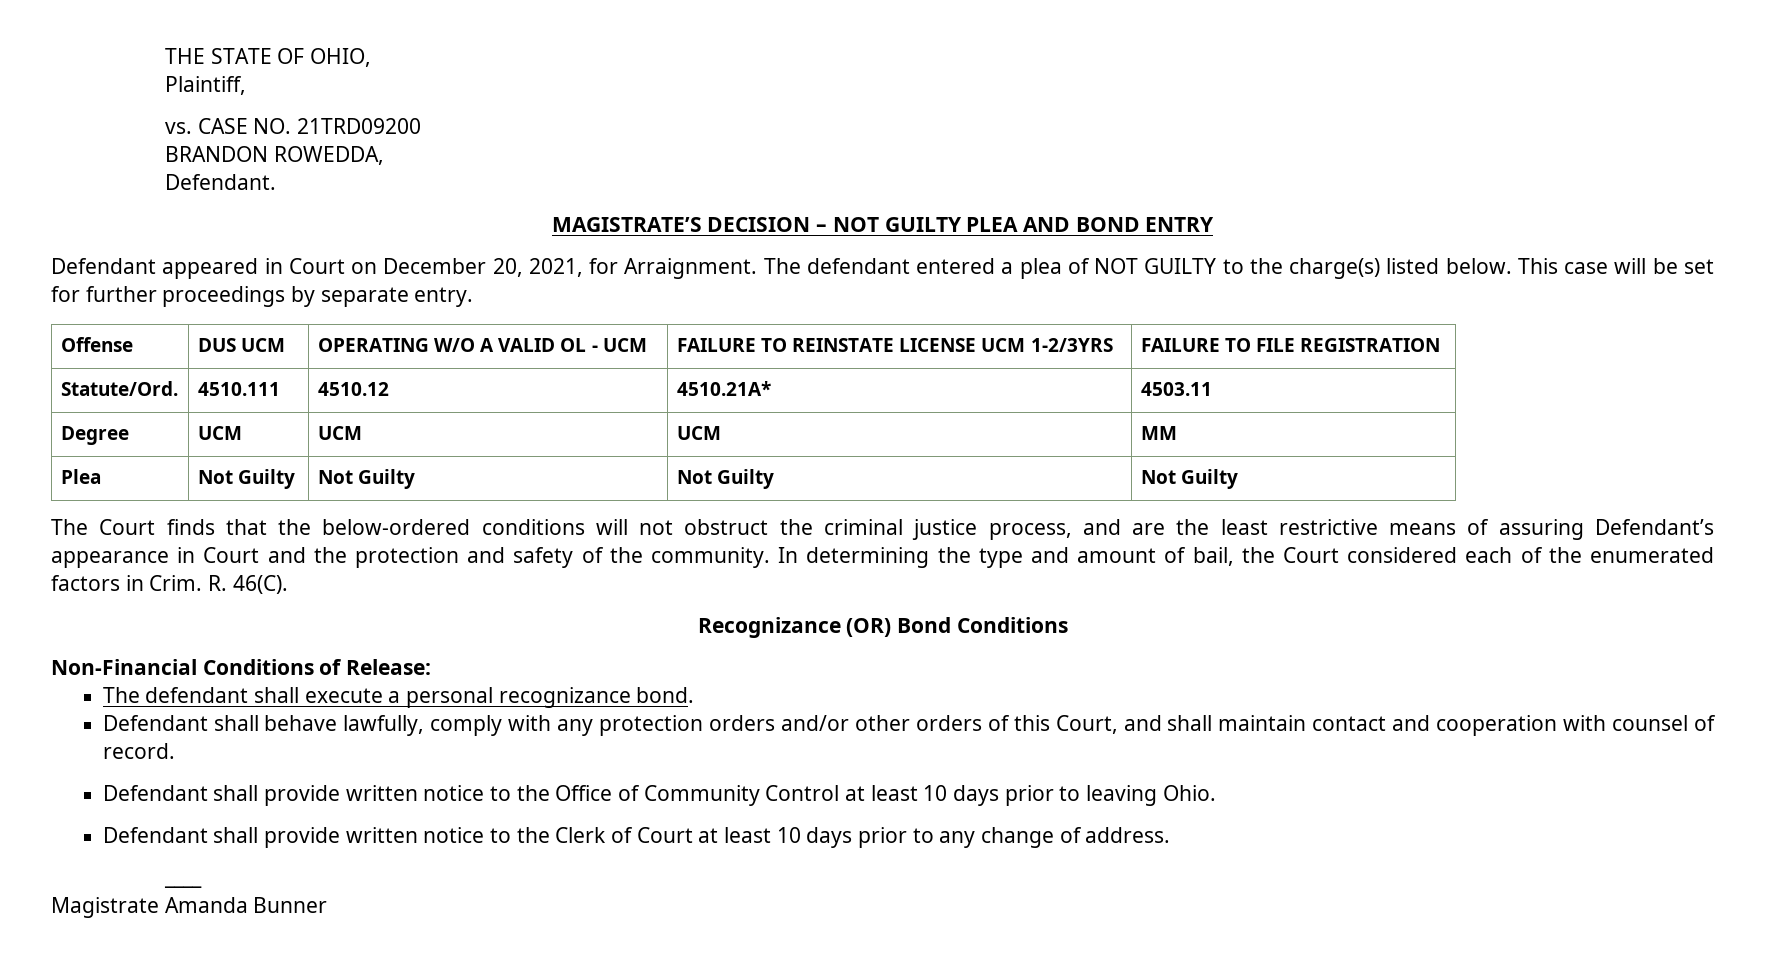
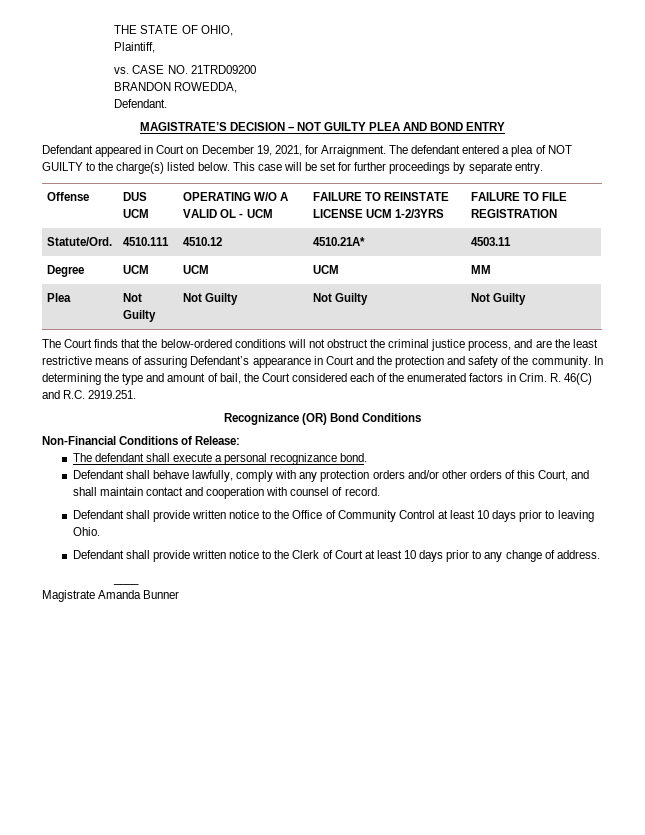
[492,258,523,277] 20, -> [256,145,272,156] 19,
[232,575,288,594] 46(C). -> [563,373,592,385] [42,390,137,399] 46(C) and R.C. 2919.251.

